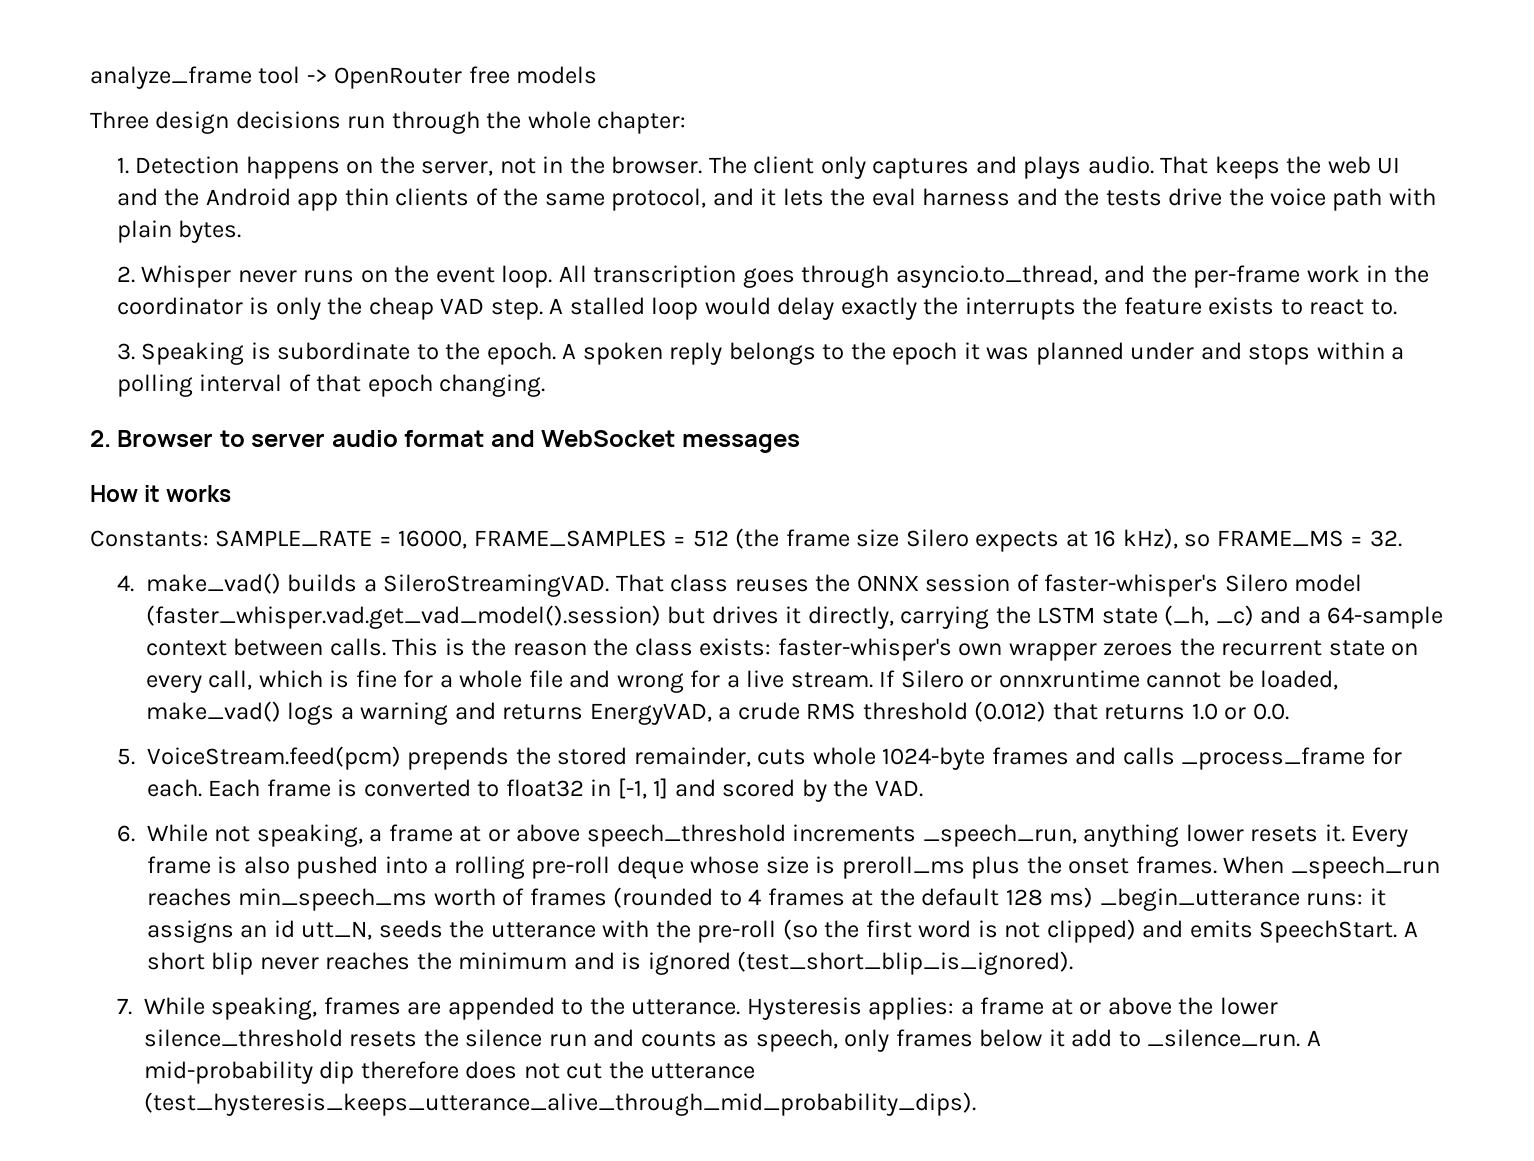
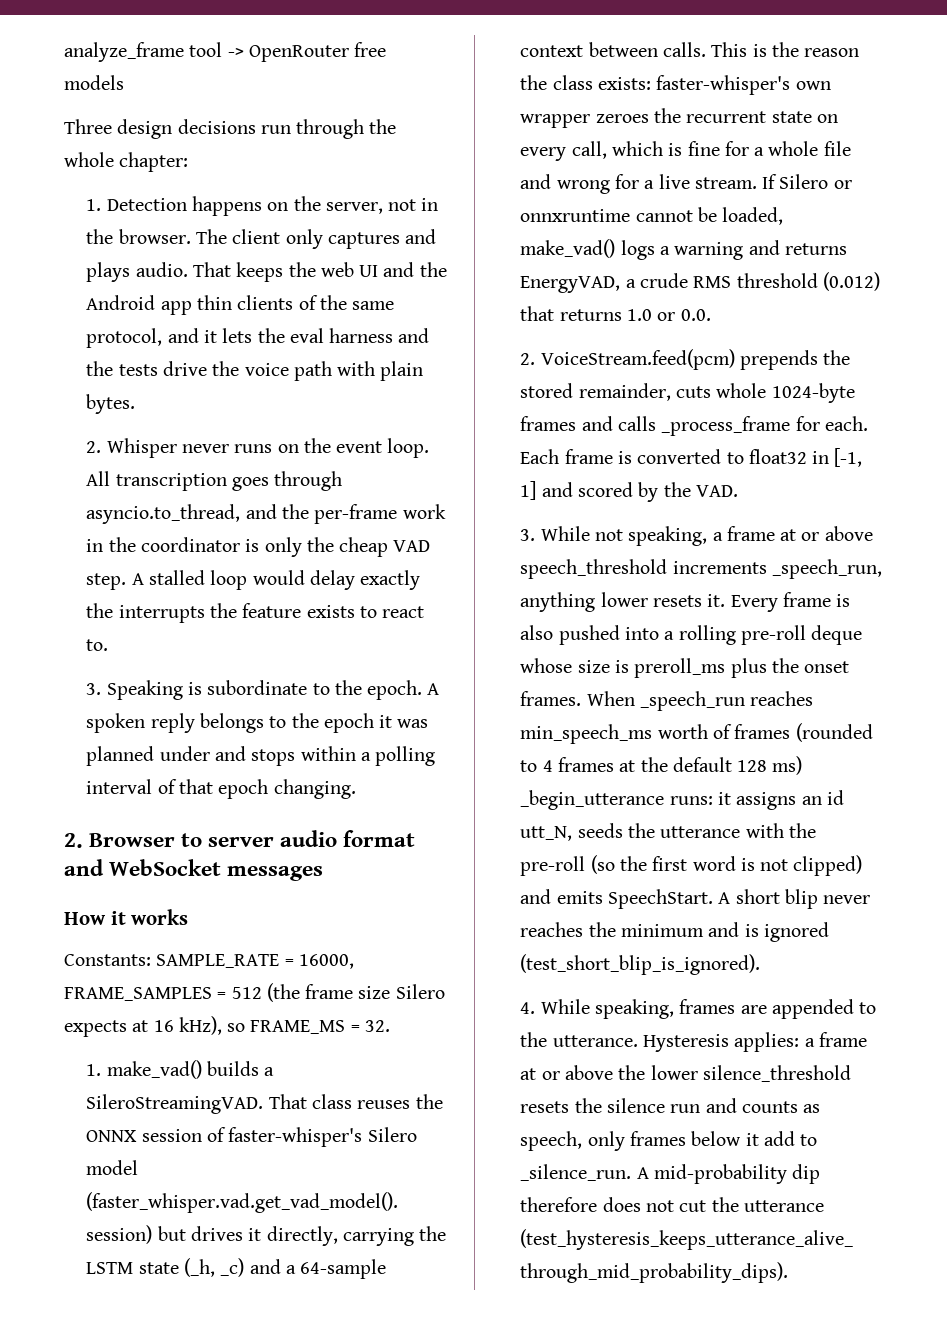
[116,575,134,592] 4. -> [86,1064,102,1076] 1.
[116,748,135,765] 5. -> [520,353,536,365] 2.
[116,825,135,842] 6. -> [520,529,536,541] 3.
[116,998,132,1015] 7. -> [520,1002,536,1014] 4.

